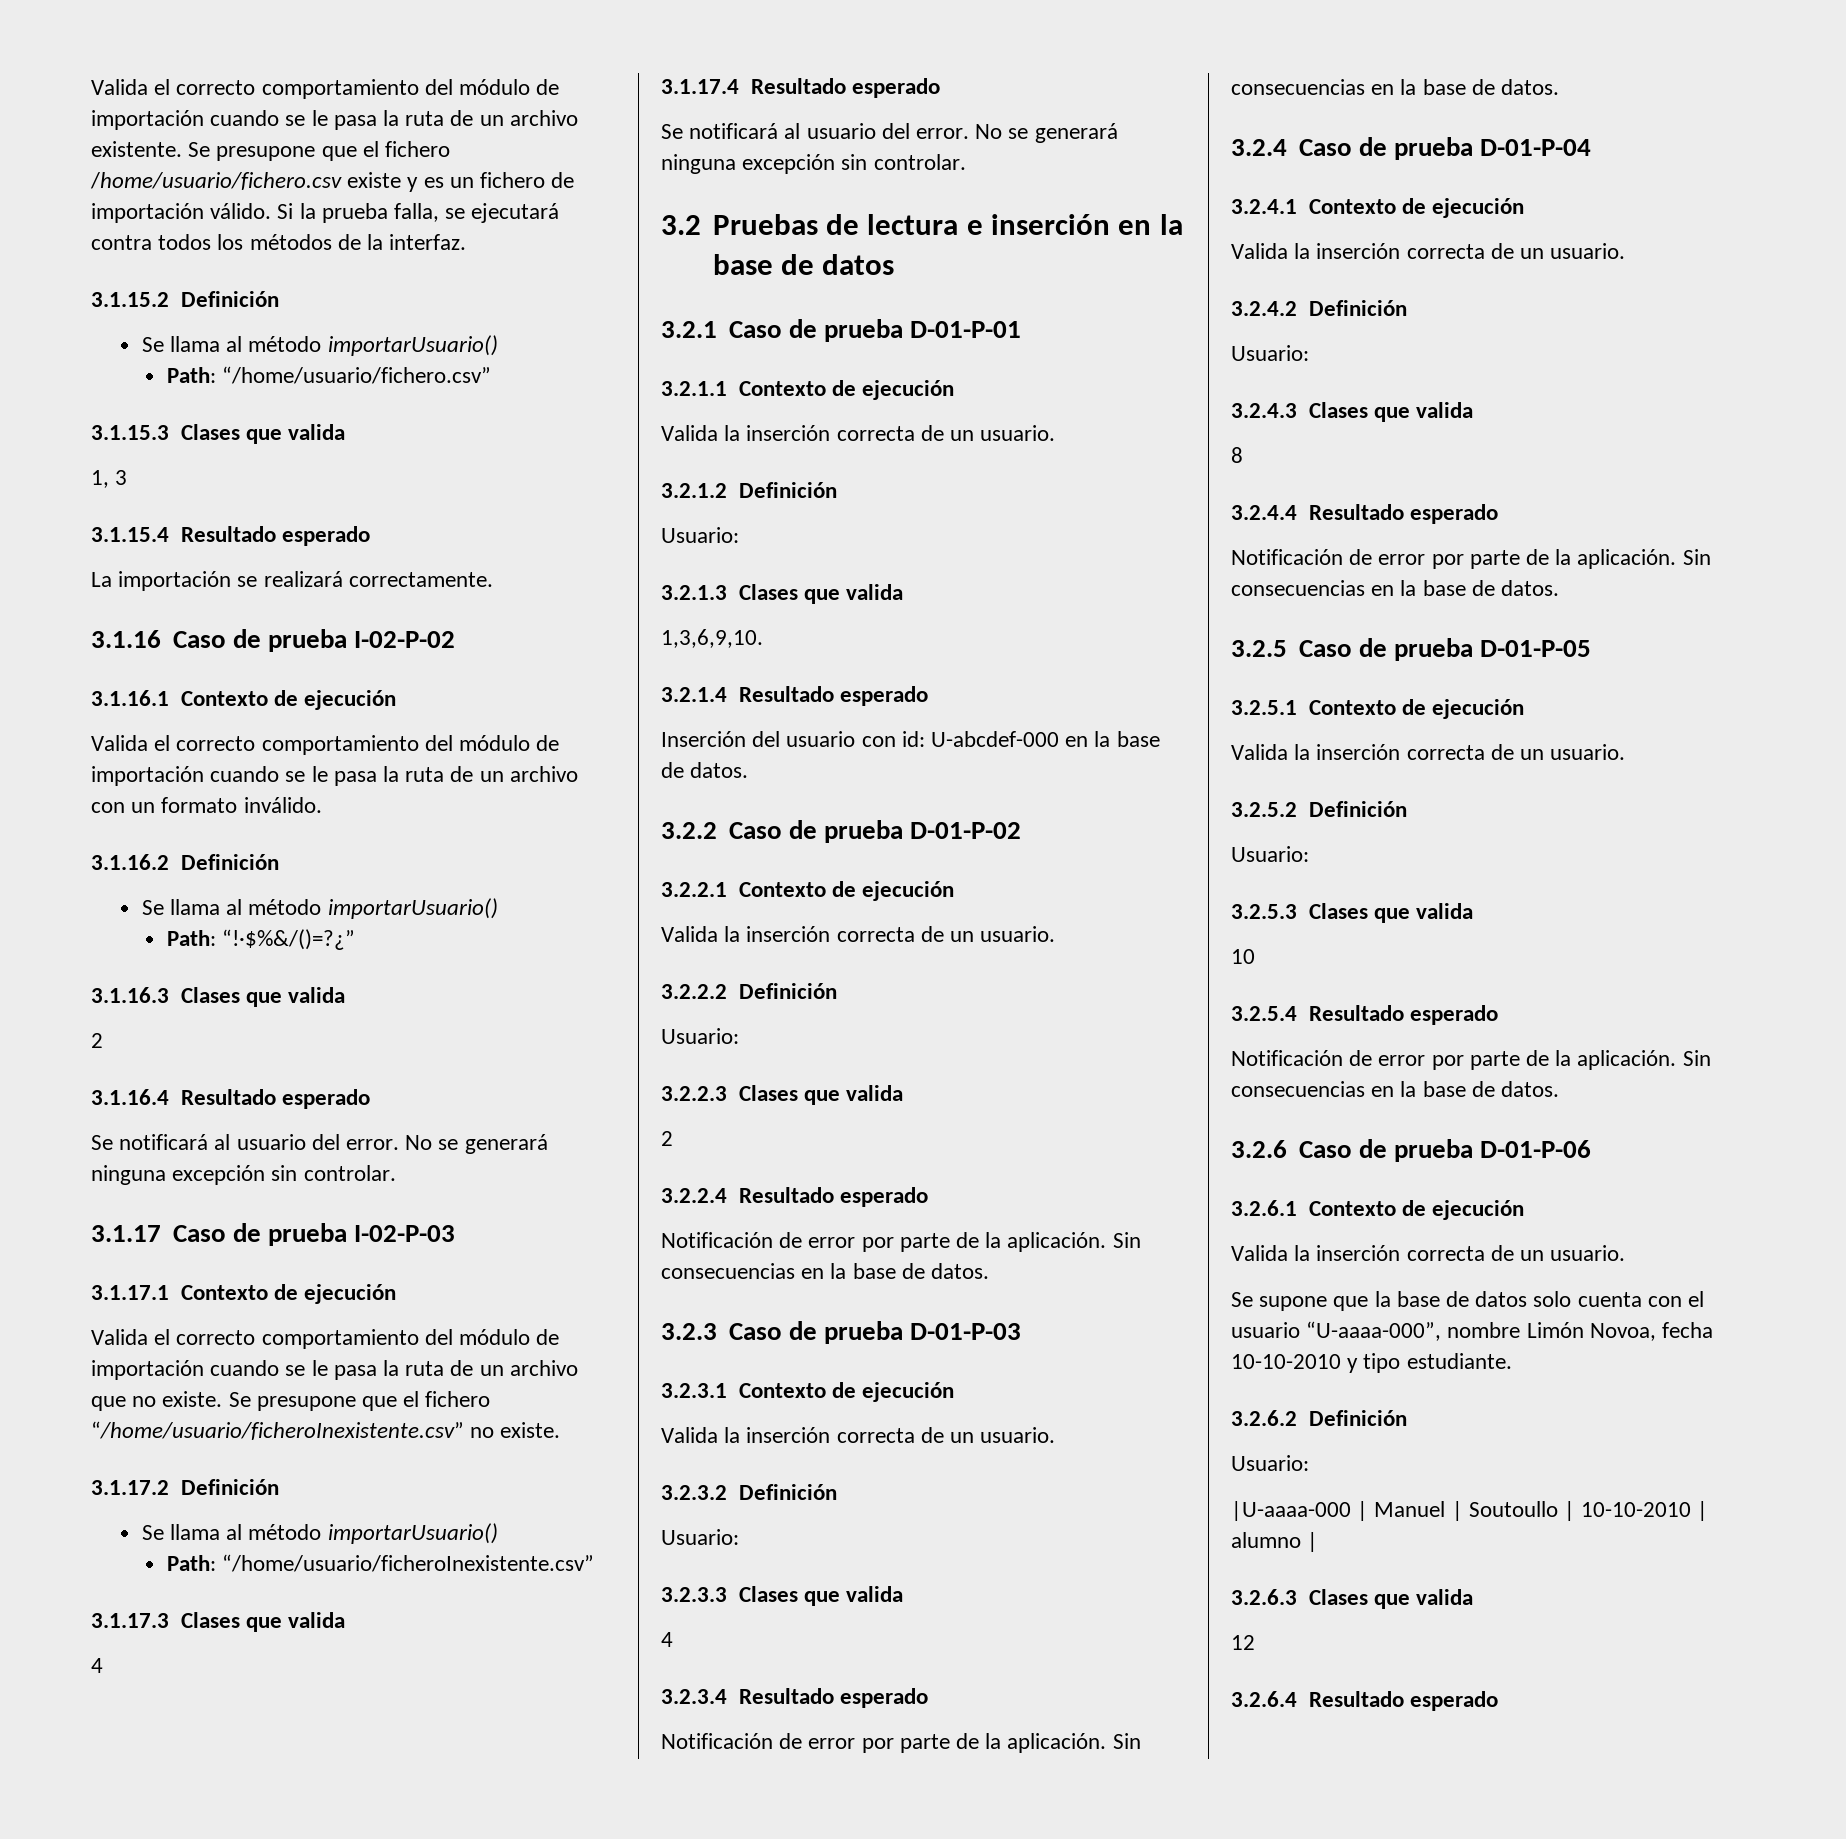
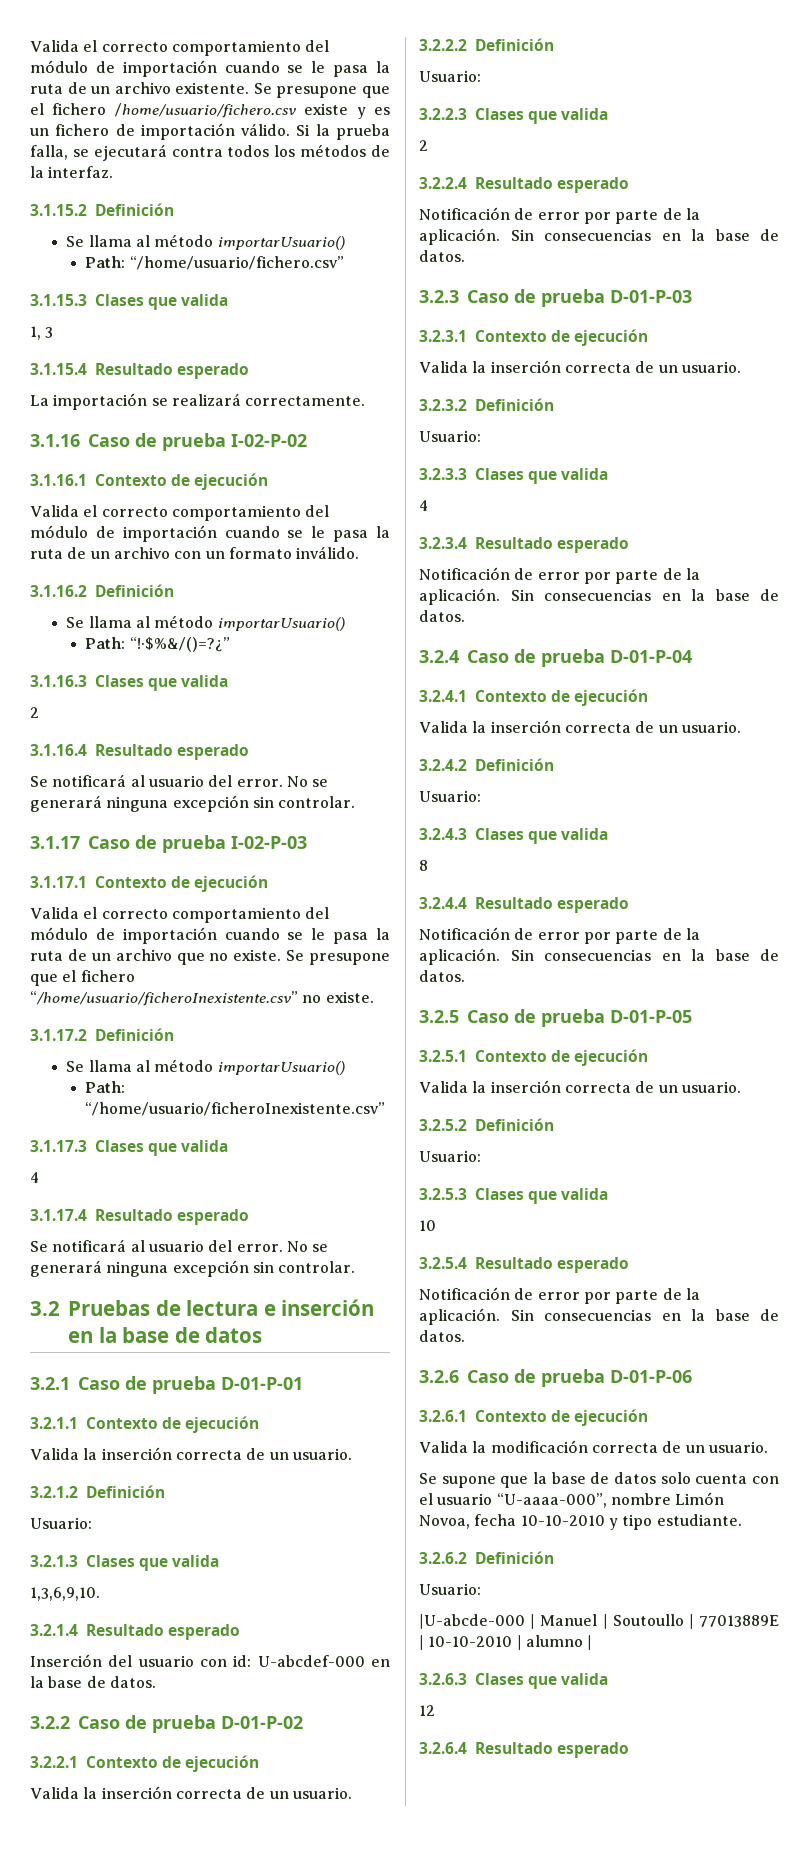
[1316,1245,1401,1261] inserción -> [490,1440,588,1453] modificación
[1231,1501,1351,1521] |U-aaaa-000 -> [419,1614,525,1629] |U-abcde-000
(1576, 1511) none -> [699,1615,780,1627] [419,1635,424,1650] 77013889E |

